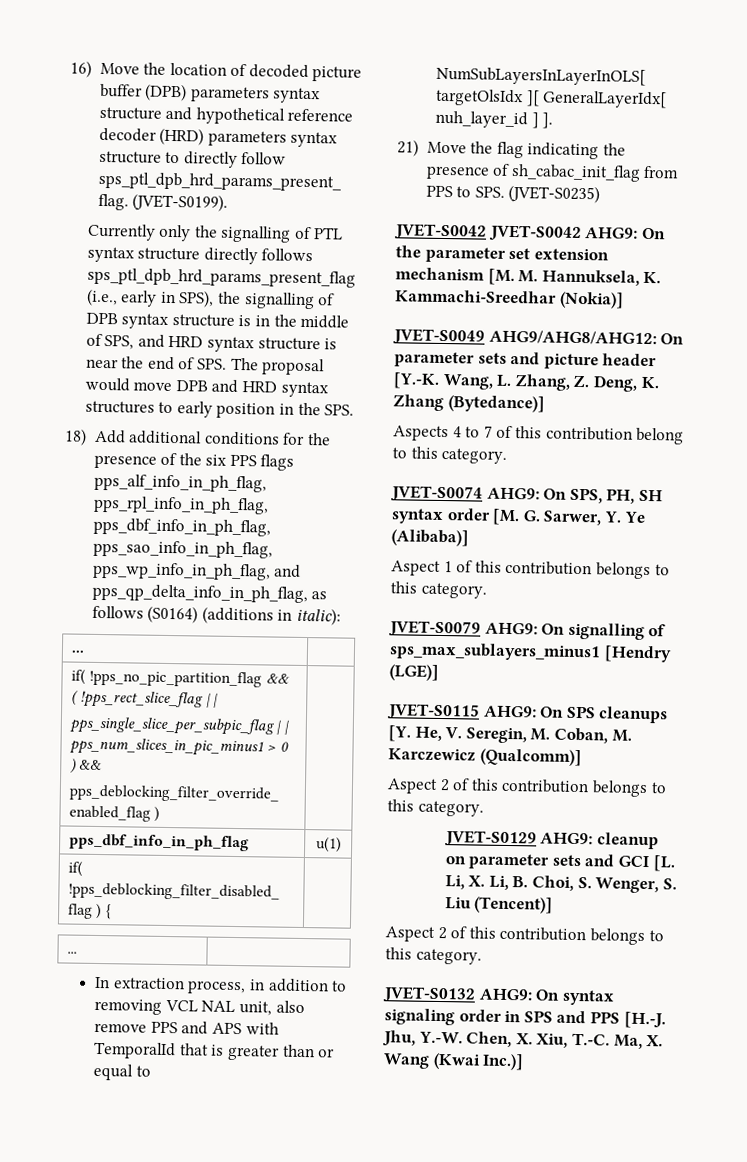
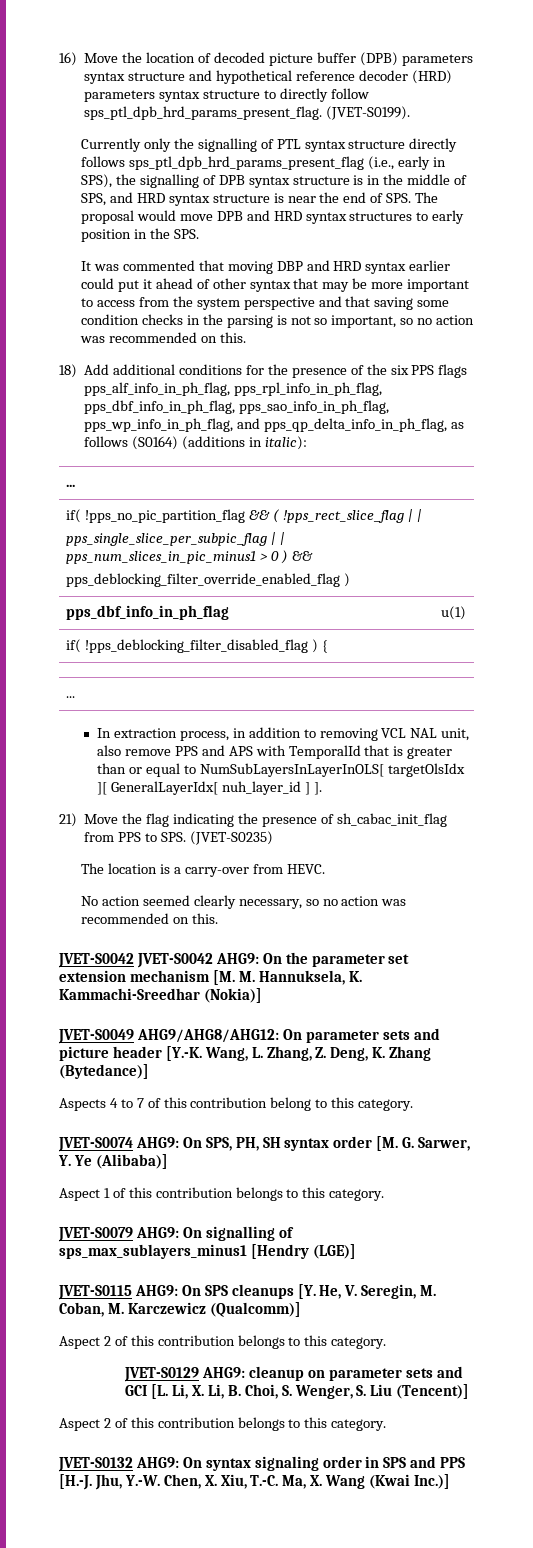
(355, 410) none -> [81,260,451,274] [81,278,470,292] [81,296,450,310] [81,314,475,328] [80,332,246,343] // It was commented that moving DBP and HRD syntax earlier could put it ahead of other syntax that may be more important to access from the system perspective and that saving some condition checks in the parsing is not so important, so no action was recommended on this.
(601, 194) none -> [81,863,325,877] [81,895,407,909] [81,913,218,924] // The location is a carry-over from HEVC. // No action seemed clearly necessary, so no action was recommended on this.

